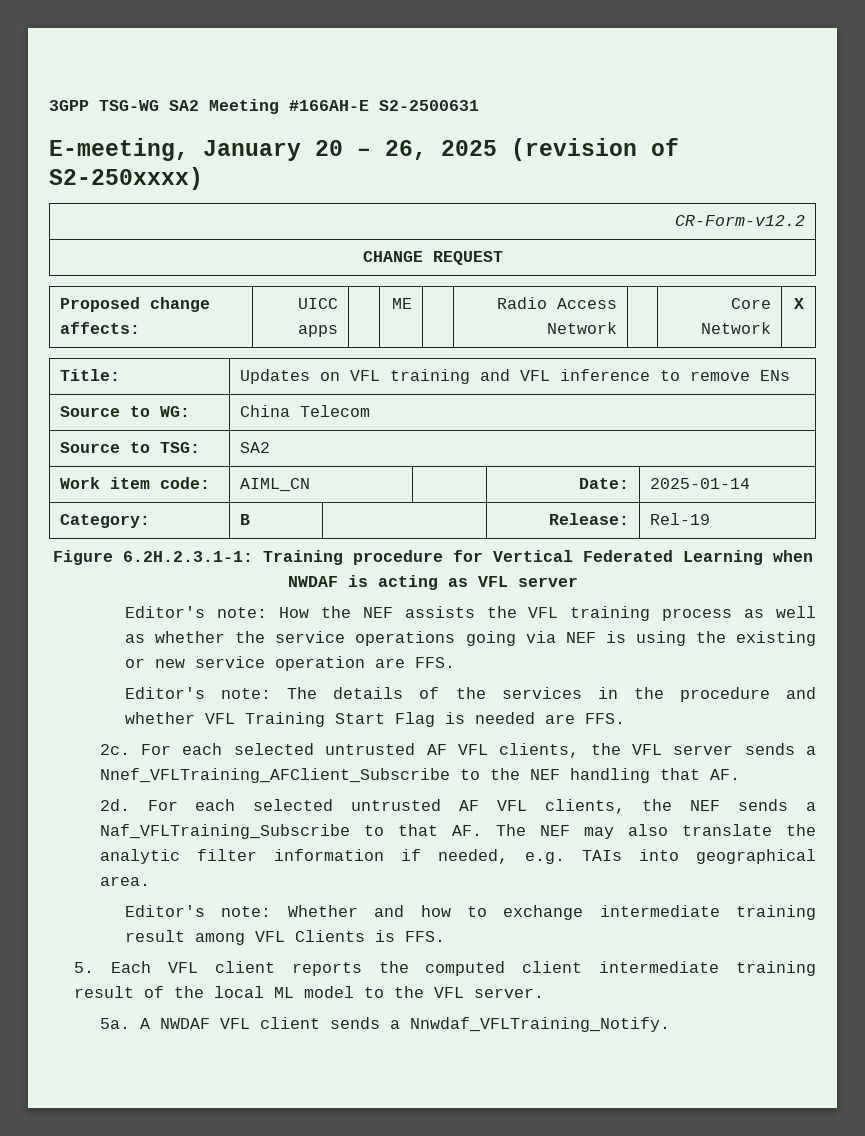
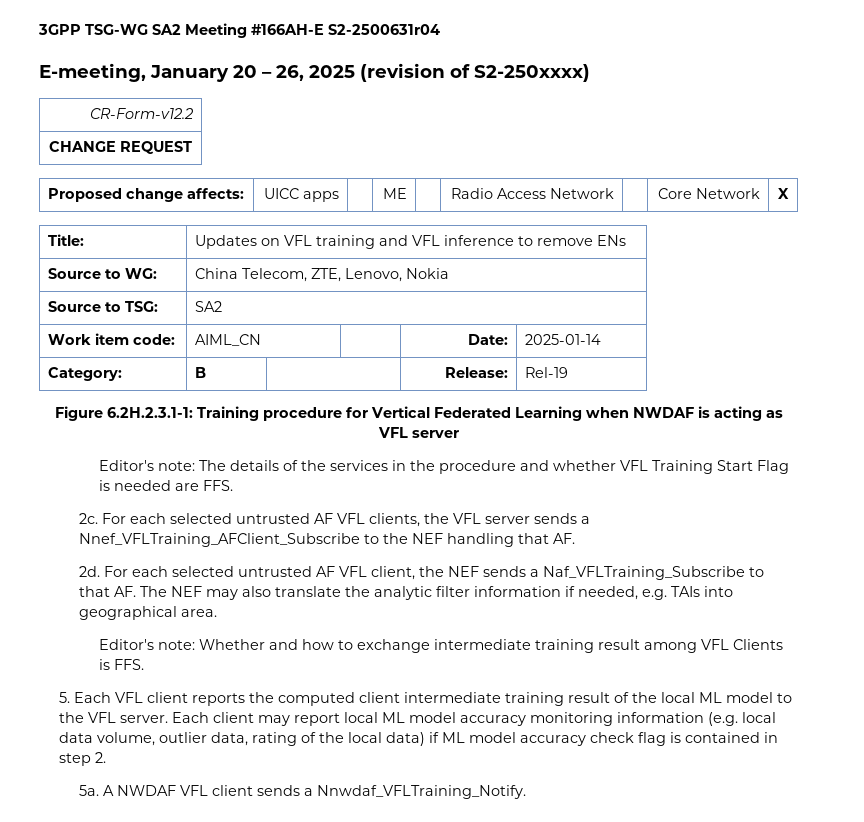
[379,100,479,111] S2-2500631 -> [328,24,440,35] S2-2500631r04
[300,405,371,417] Telecom -> [241,268,449,282] Telecom, ZTE, Lenovo, Nokia
[125,606,816,621] [125,631,817,646] [125,656,456,671] // Editor's note: How the NEF assists the VFL training process as well as whether the service operations going via NEF is using the existing or new service operation are FFS. -> (459, 434) none
[544,799,625,814] clients, -> [371,566,416,580] client,
(545, 993) none -> [172,712,777,726] [59,732,779,746] [59,752,107,766] Each client may report local ML model accuracy monitoring information (e.g. local data volume, outlier data, rating of the local data) if ML model accuracy check flag is contained in step 2.

